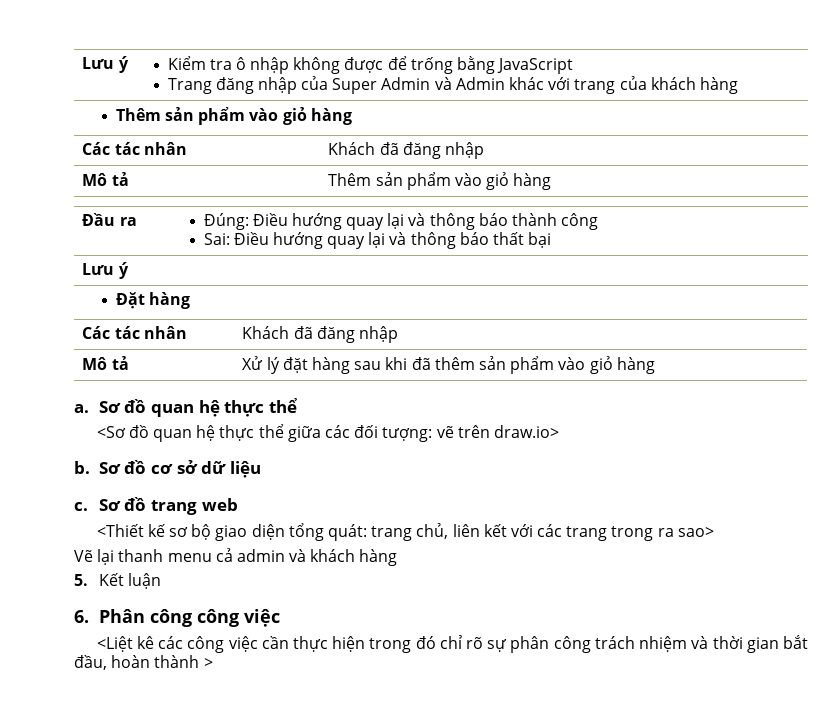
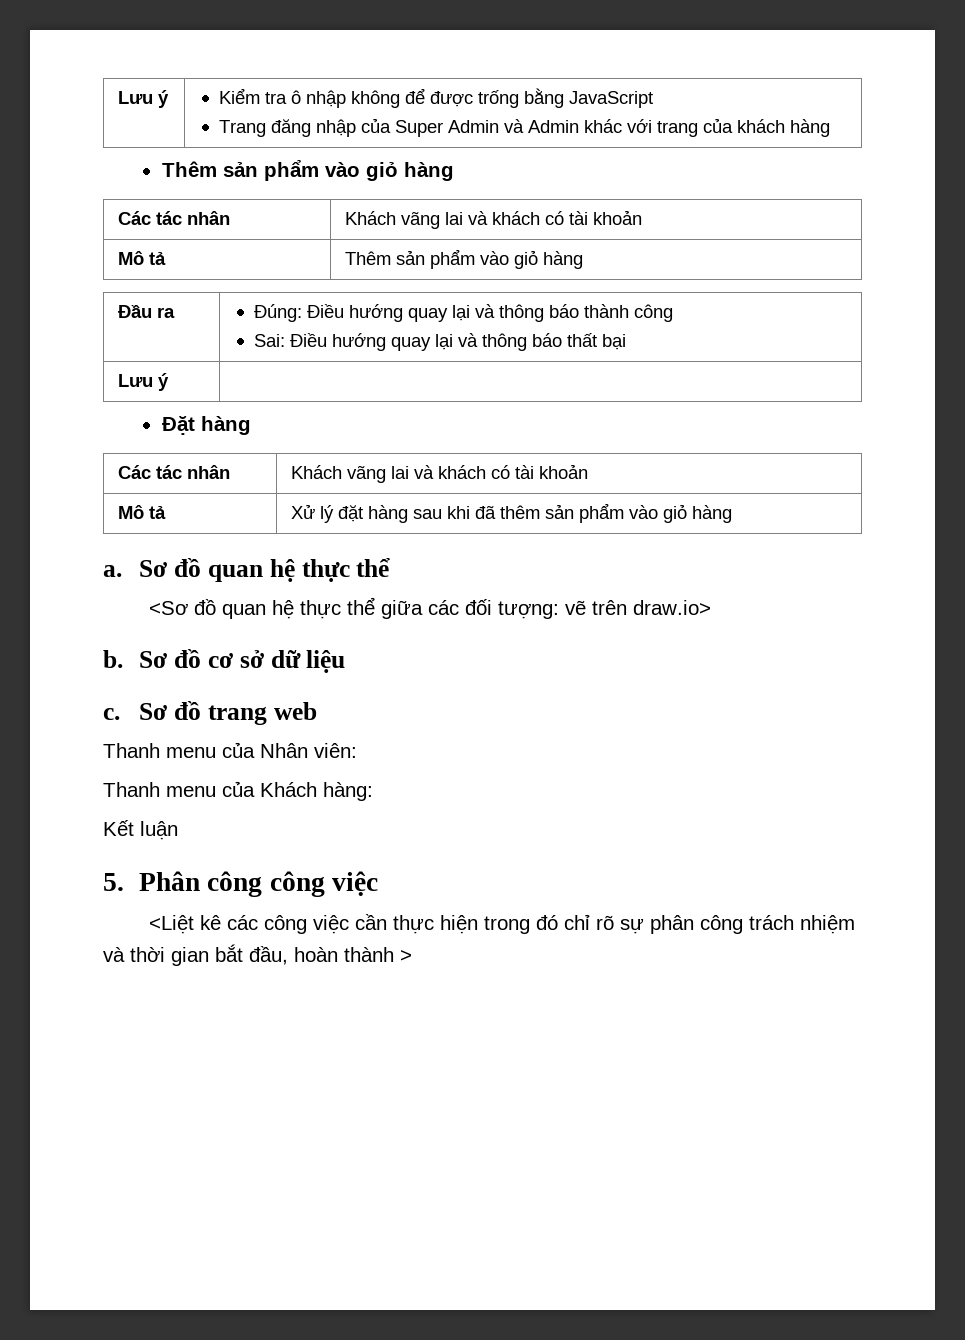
[344,56,407,73] được để -> [404,88,473,107] để được
[379,142,485,159] đã đăng nhập -> [400,210,642,229] vãng lai và khách có tài khoản
[293,326,399,343] đã đăng nhập -> [346,464,588,483] vãng lai và khách có tài khoản
[96,523,714,541] [74,548,398,566] [74,574,88,586] <Thiết kế sơ bộ giao diện tổng quát: trang chủ, liên kết với các trang trong ra sao> // Vẽ lại thanh menu cả admin và khách hàng // 5. -> [103,742,357,758] [103,781,373,801] Thanh menu của Nhân viên: // Thanh menu của Khách hàng: //
[74,610,89,623] 6. -> [103,873,124,891] 5.

